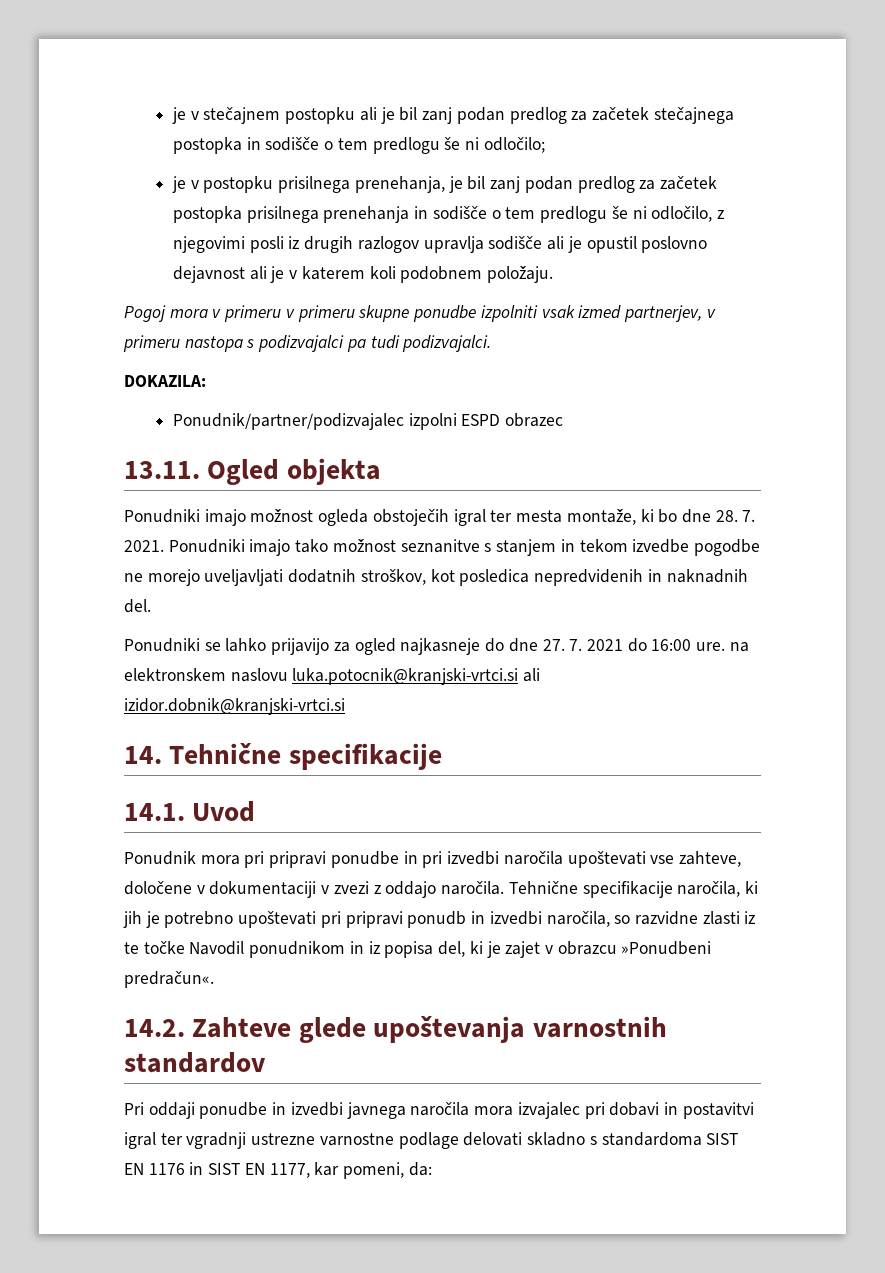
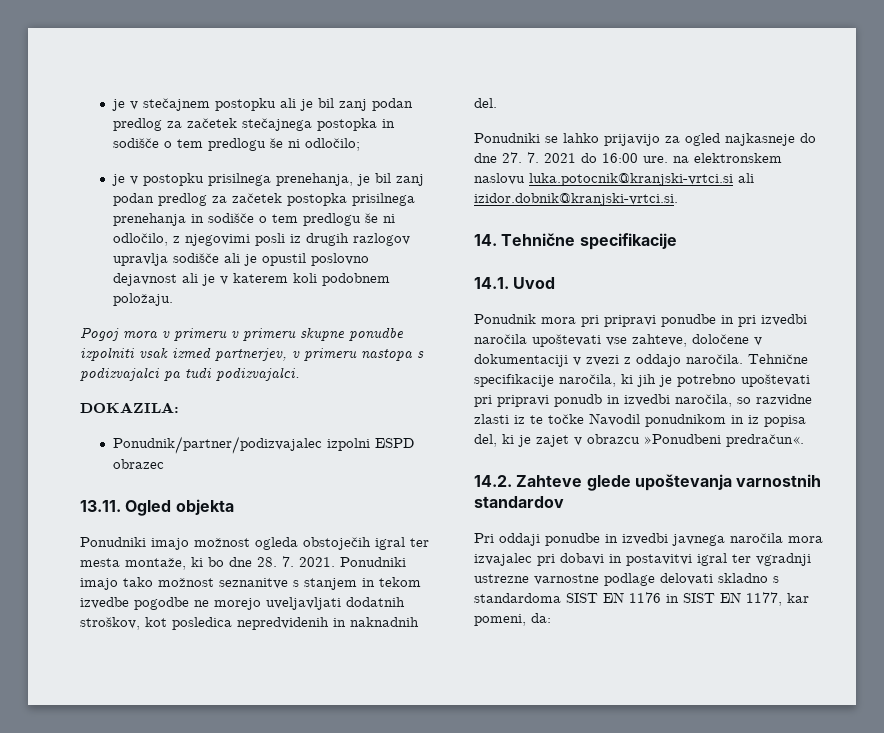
[124,698,345,715] izidor.dobnik@kranjski-vrtci.si -> [474,193,678,206] izidor.dobnik@kranjski-vrtci.si.

